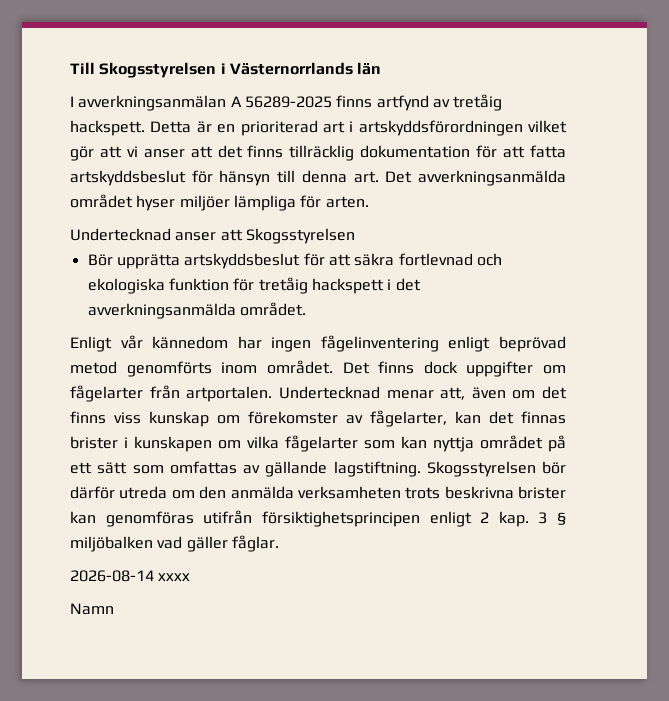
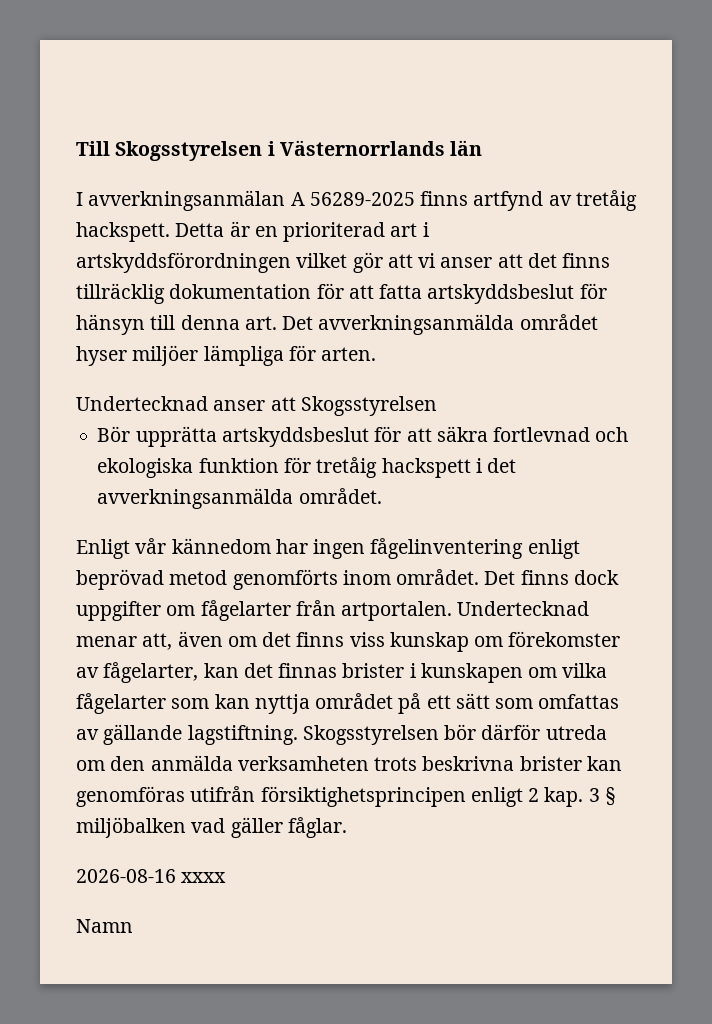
[70,570,154,582] 2026-08-14 -> [76,869,176,883] 2026-08-16

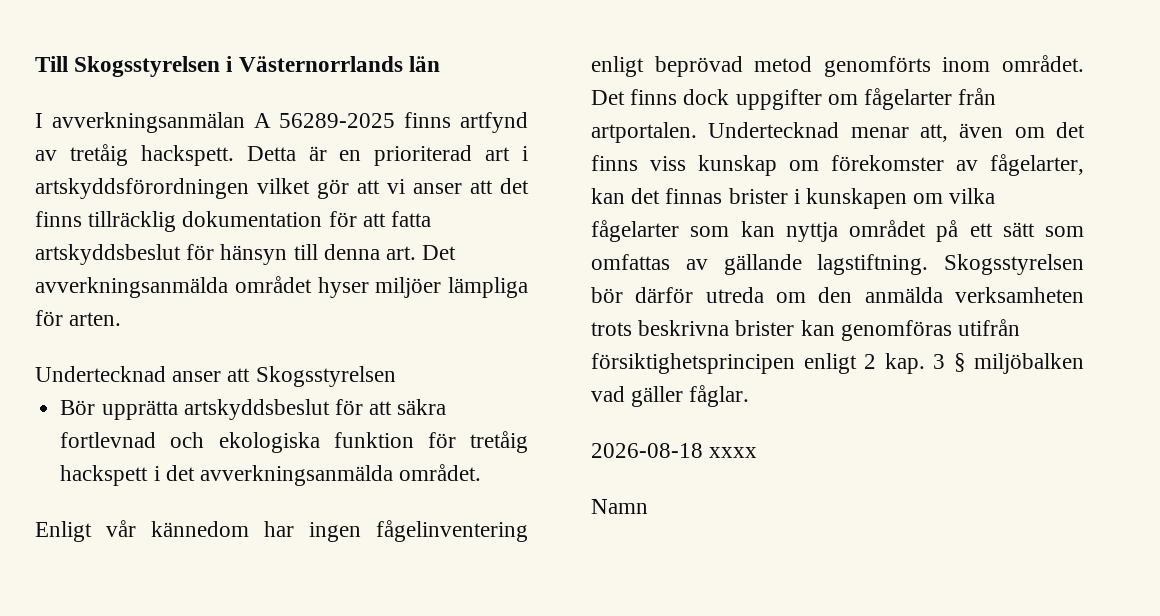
[76,869,176,883] 2026-08-16 -> [591,443,703,458] 2026-08-18

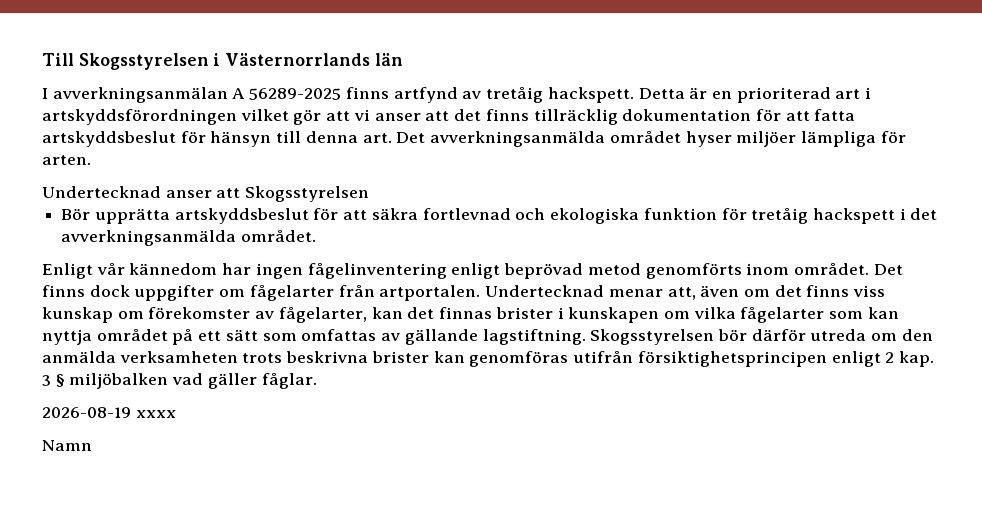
[591,443,703,458] 2026-08-18 -> [42,407,131,418] 2026-08-19

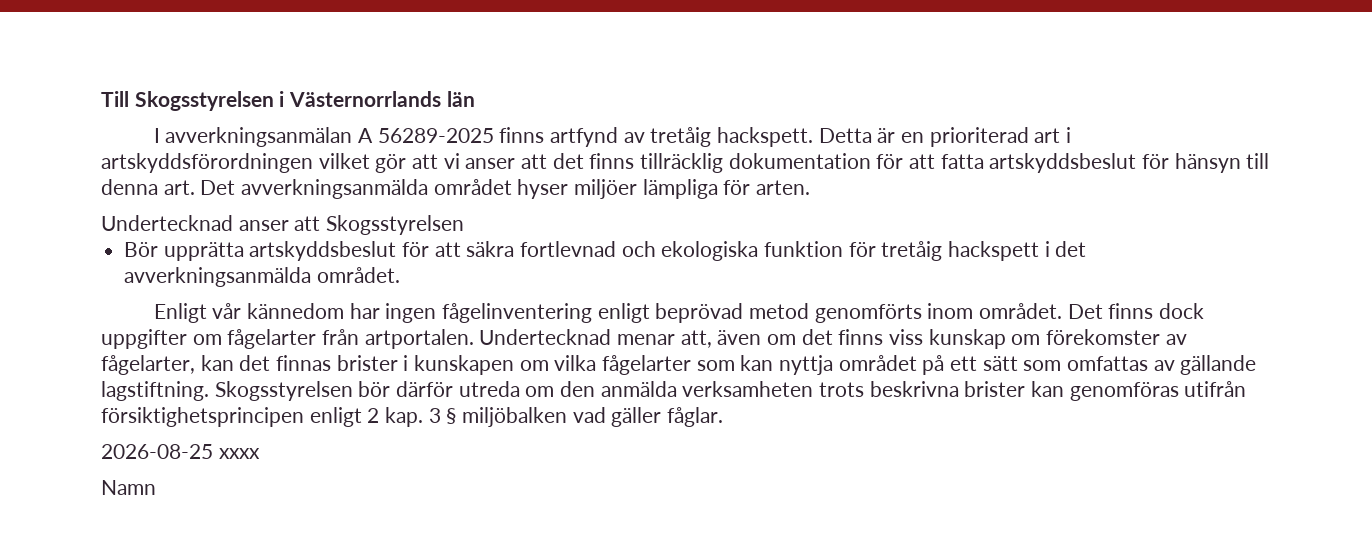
[42,407,131,418] 2026-08-19 -> [101,444,213,459] 2026-08-25

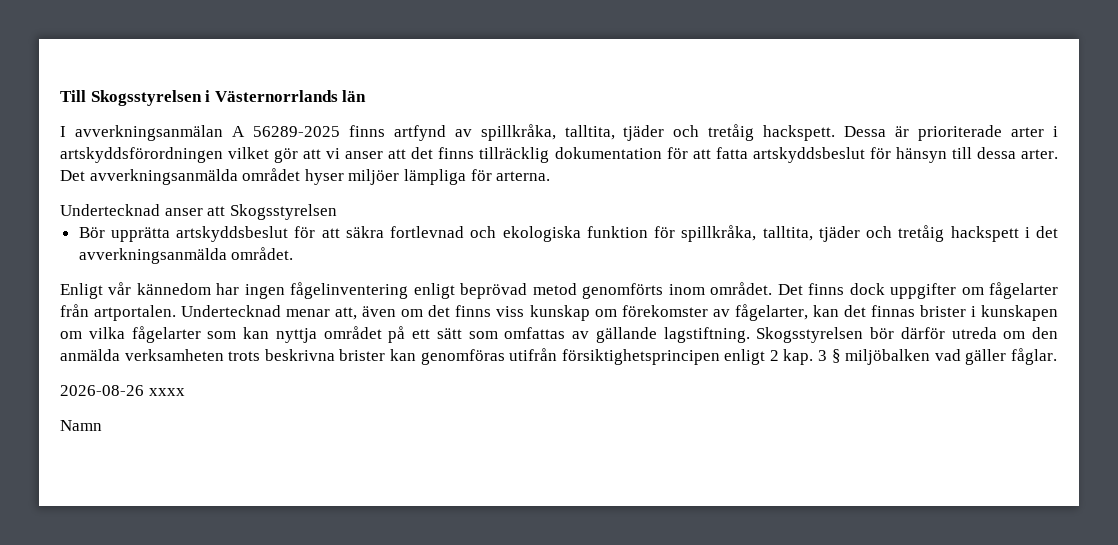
[650,127,1061,147] tretåig hackspett. Detta är en prioriterad art -> [480,124,1045,141] spillkråka, talltita, tjäder och tretåig hackspett. Dessa är prioriterade arter
[101,179,195,195] denna art. -> [976,147,1058,159] dessa arter.
[756,180,811,195] arten. -> [496,171,551,181] arterna.
(876, 249) none -> [681,225,893,242] spillkråka, talltita, tjäder och
[101,444,213,459] 2026-08-25 -> [60,385,144,396] 2026-08-26

